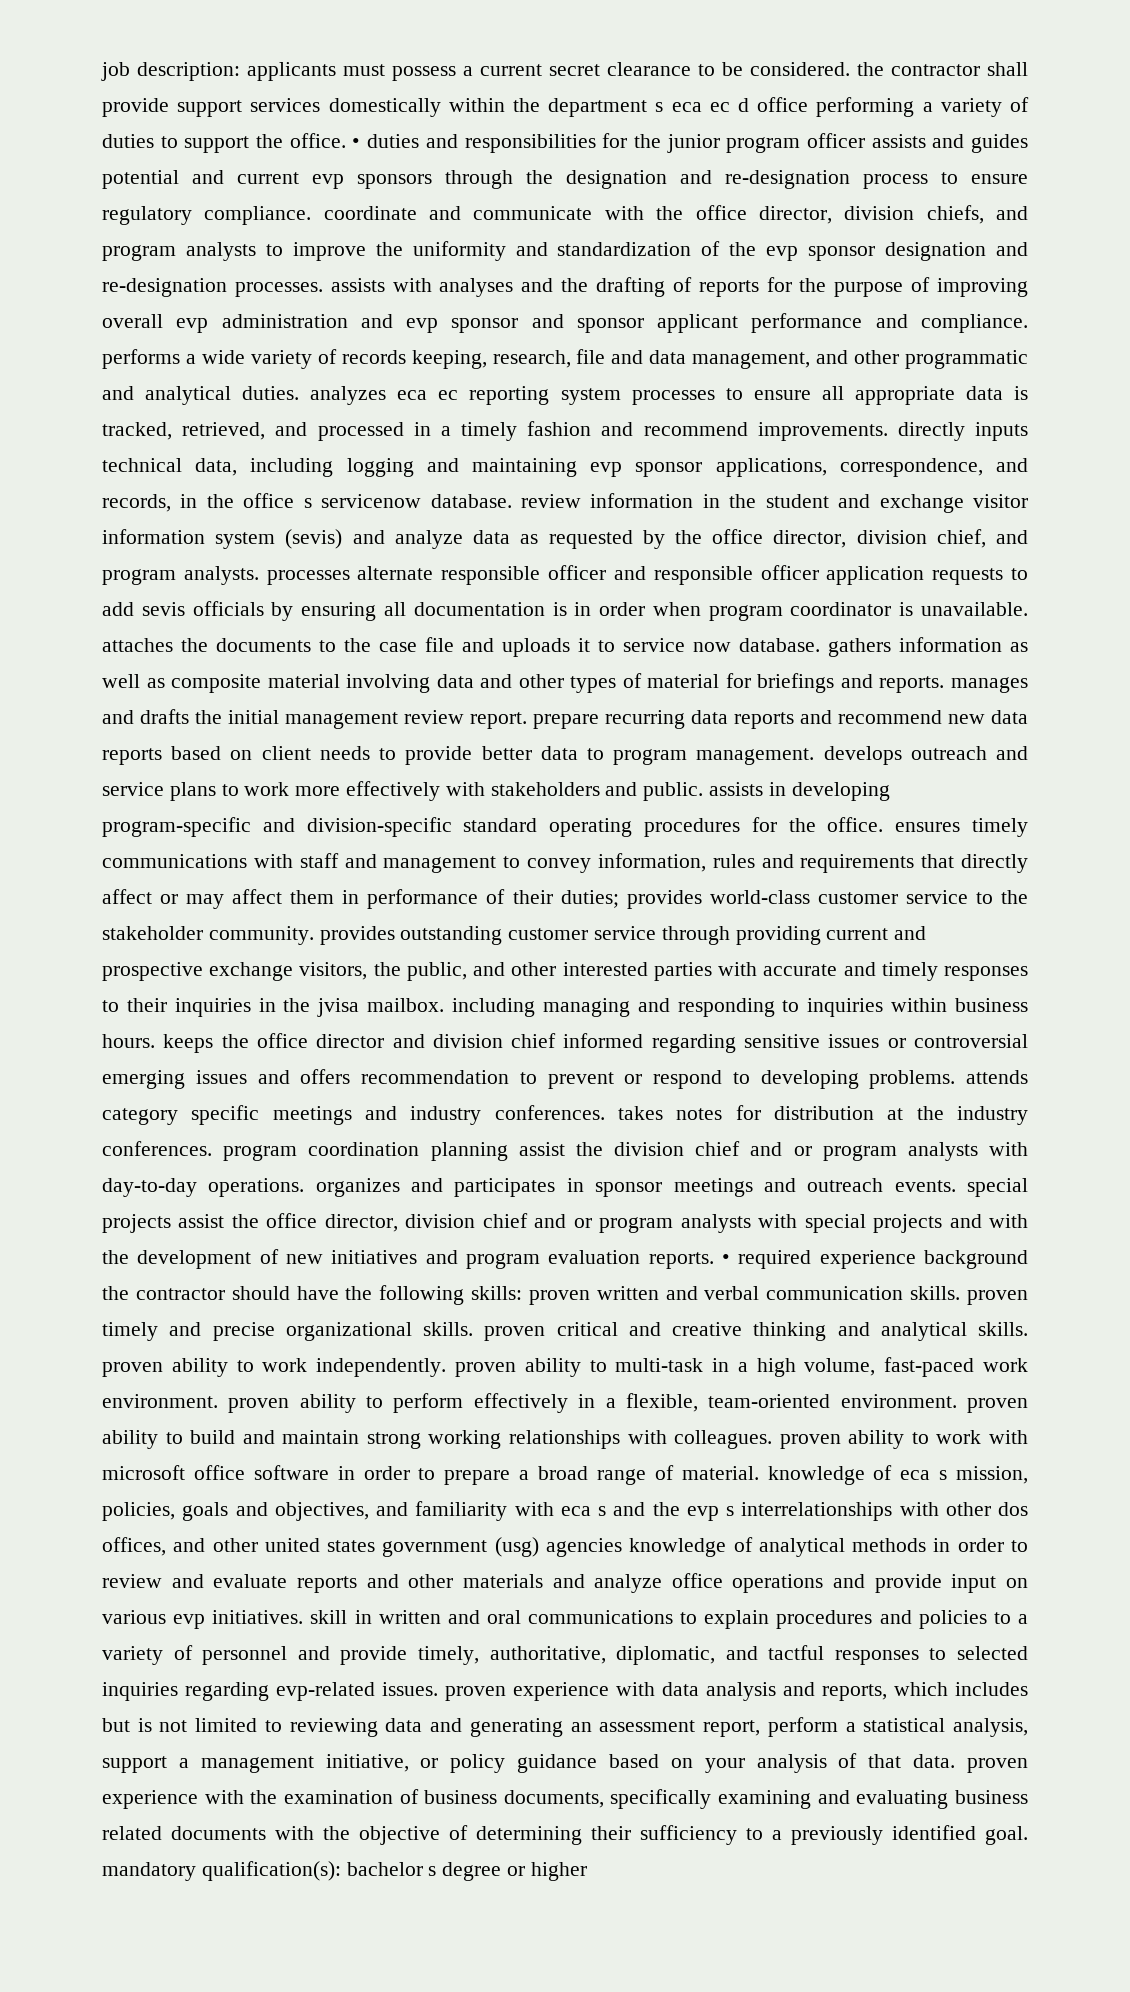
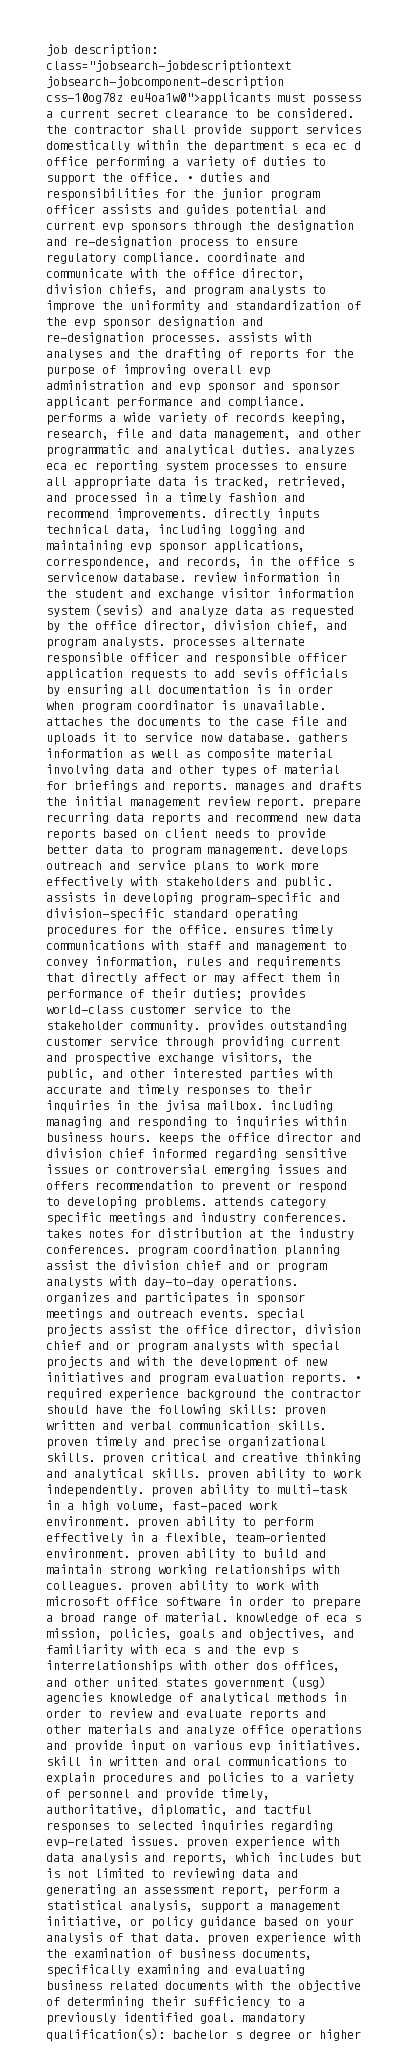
[247,62,336,81] applicants -> [46,60,291,73] [46,76,284,89] [46,92,270,105] class="jobsearch-jobdescriptiontext jobsearch-jobcomponent-description css-10og78z eu4oa1w0">applicants

